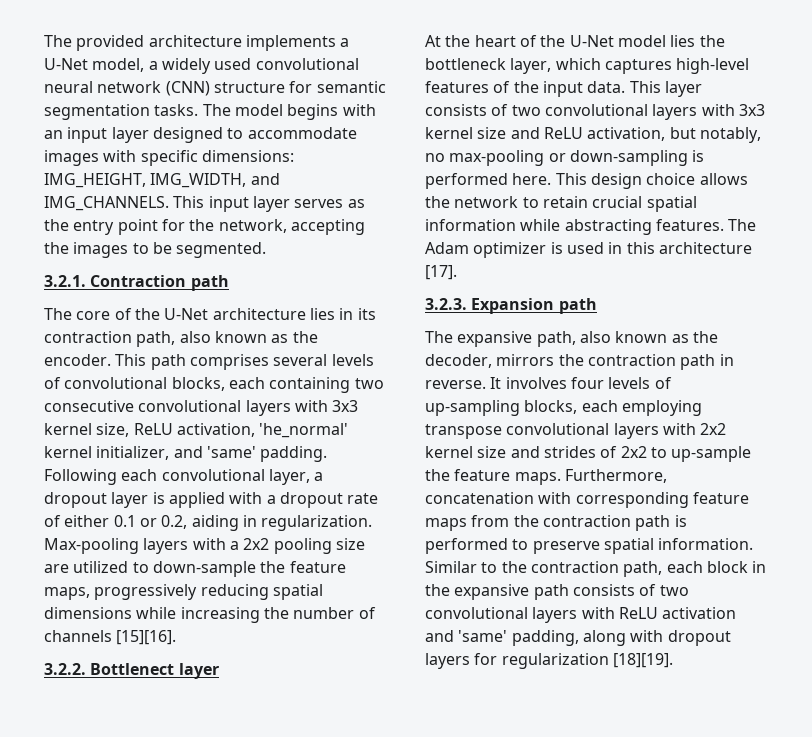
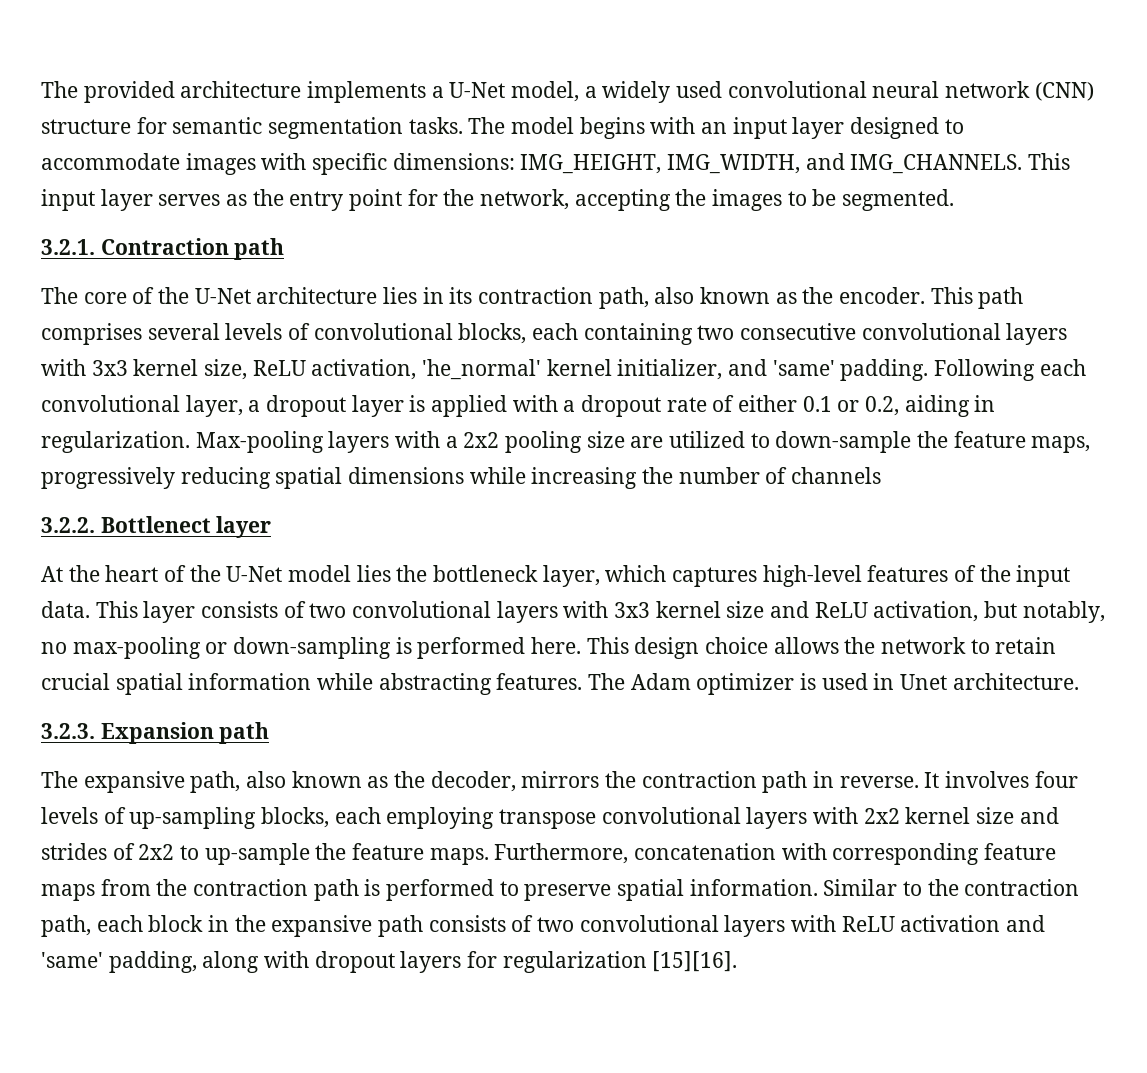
[116,630,177,645] [15][16]. -> (882, 475) none
[626,242,752,254] [425,265,457,280] this architecture [17]. -> [900,673,1079,690] Unet architecture.
[612,653,673,668] [18][19]. -> [652,951,738,972] [15][16].

